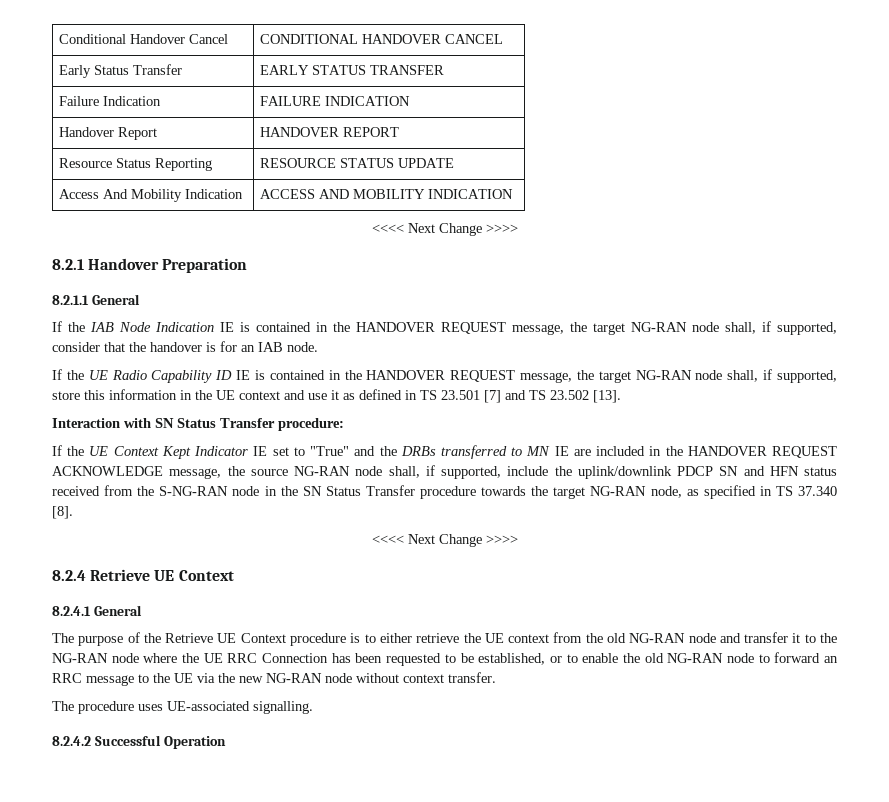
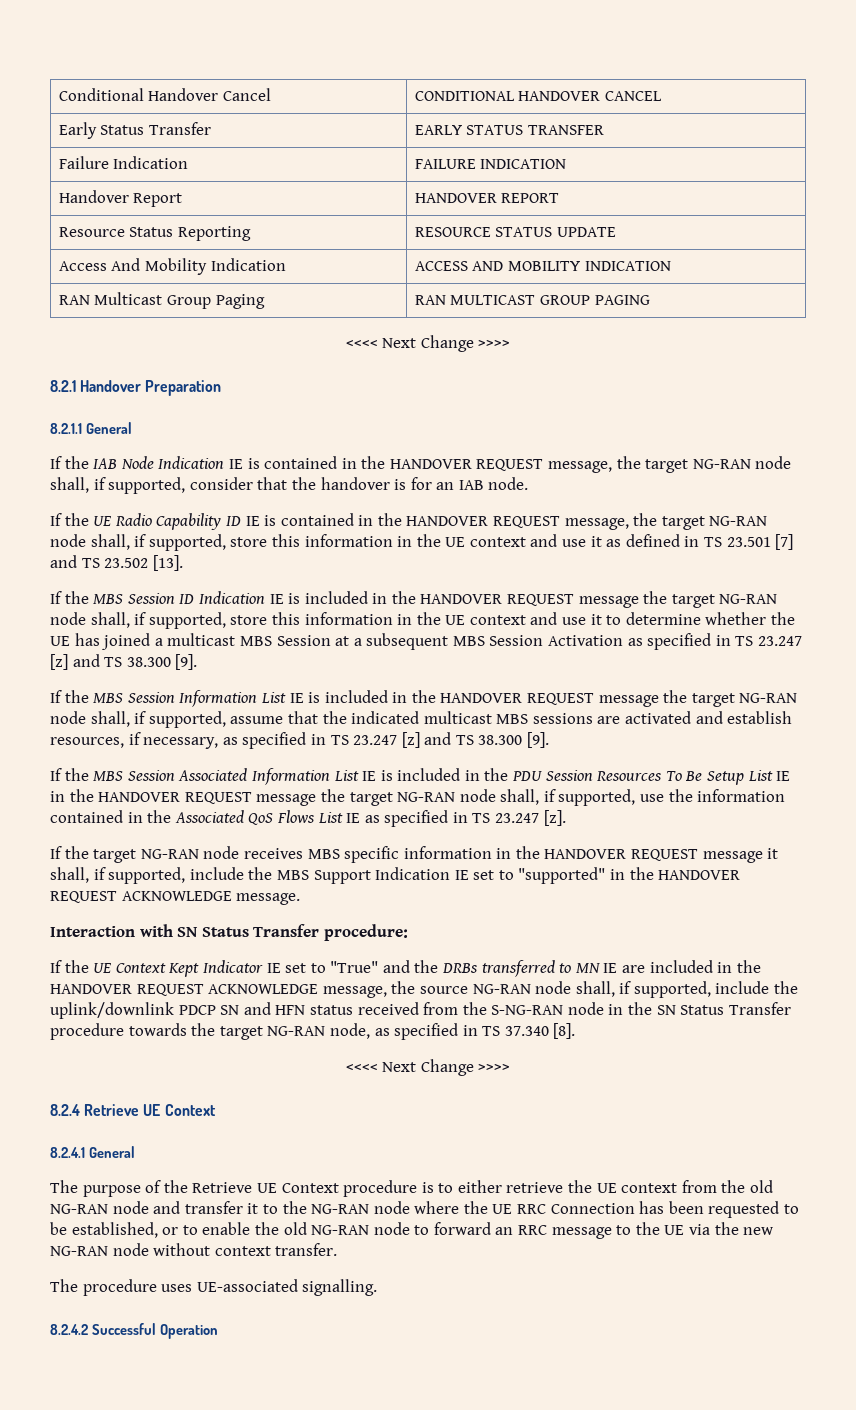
(514, 194) none -> [58,292,265,309] [414,295,650,305] // RAN Multicast Group Paging | RAN MULTICAST GROUP PAGING
(621, 396) none -> [50,591,778,608] [50,612,796,629] [50,633,803,650] [50,654,198,670] [50,690,798,707] [50,711,793,728] [50,732,550,749] [50,768,791,785] [50,789,786,806] [50,810,566,827] [50,846,779,863] [50,867,741,884] [50,891,301,905] // If the MBS Session ID Indication IE is included in the HANDOVER REQUEST message the target NG-RAN node shall, if supported, store this information in the UE context and use it to determine whether the UE has joined a multicast MBS Session at a subsequent MBS Session Activation as specified in TS 23.247 [z] and TS 38.300 [9]. // If the MBS Session Information List IE is included in the HANDOVER REQUEST message the target NG-RAN node shall, if supported, assume that the indicated multicast MBS sessions are activated and establish resources, if necessary, as specified in TS 23.247 [z] and TS 38.300 [9]. // If the MBS Session Associated Information List IE is included in the PDU Session Resources To Be Setup List IE in the HANDOVER REQUEST message the target NG-RAN node shall, if supported, use the information contained in the Associated QoS Flows List IE as specified in TS 23.247 [z]. // If the target NG-RAN node receives MBS specific information in the HANDOVER REQUEST message it shall, if supported, include the MBS Support Indication IE set to "supported" in the HANDOVER REQUEST ACKNOWLEDGE message.

